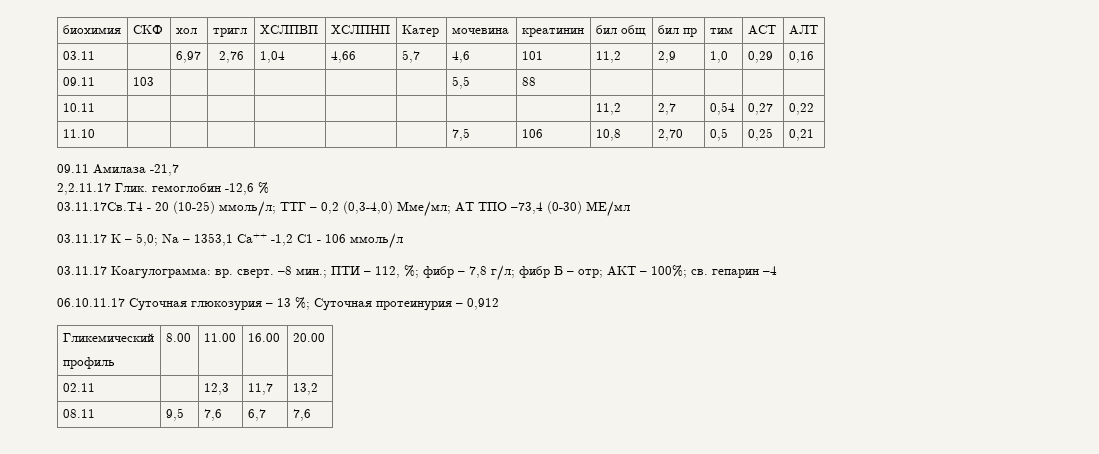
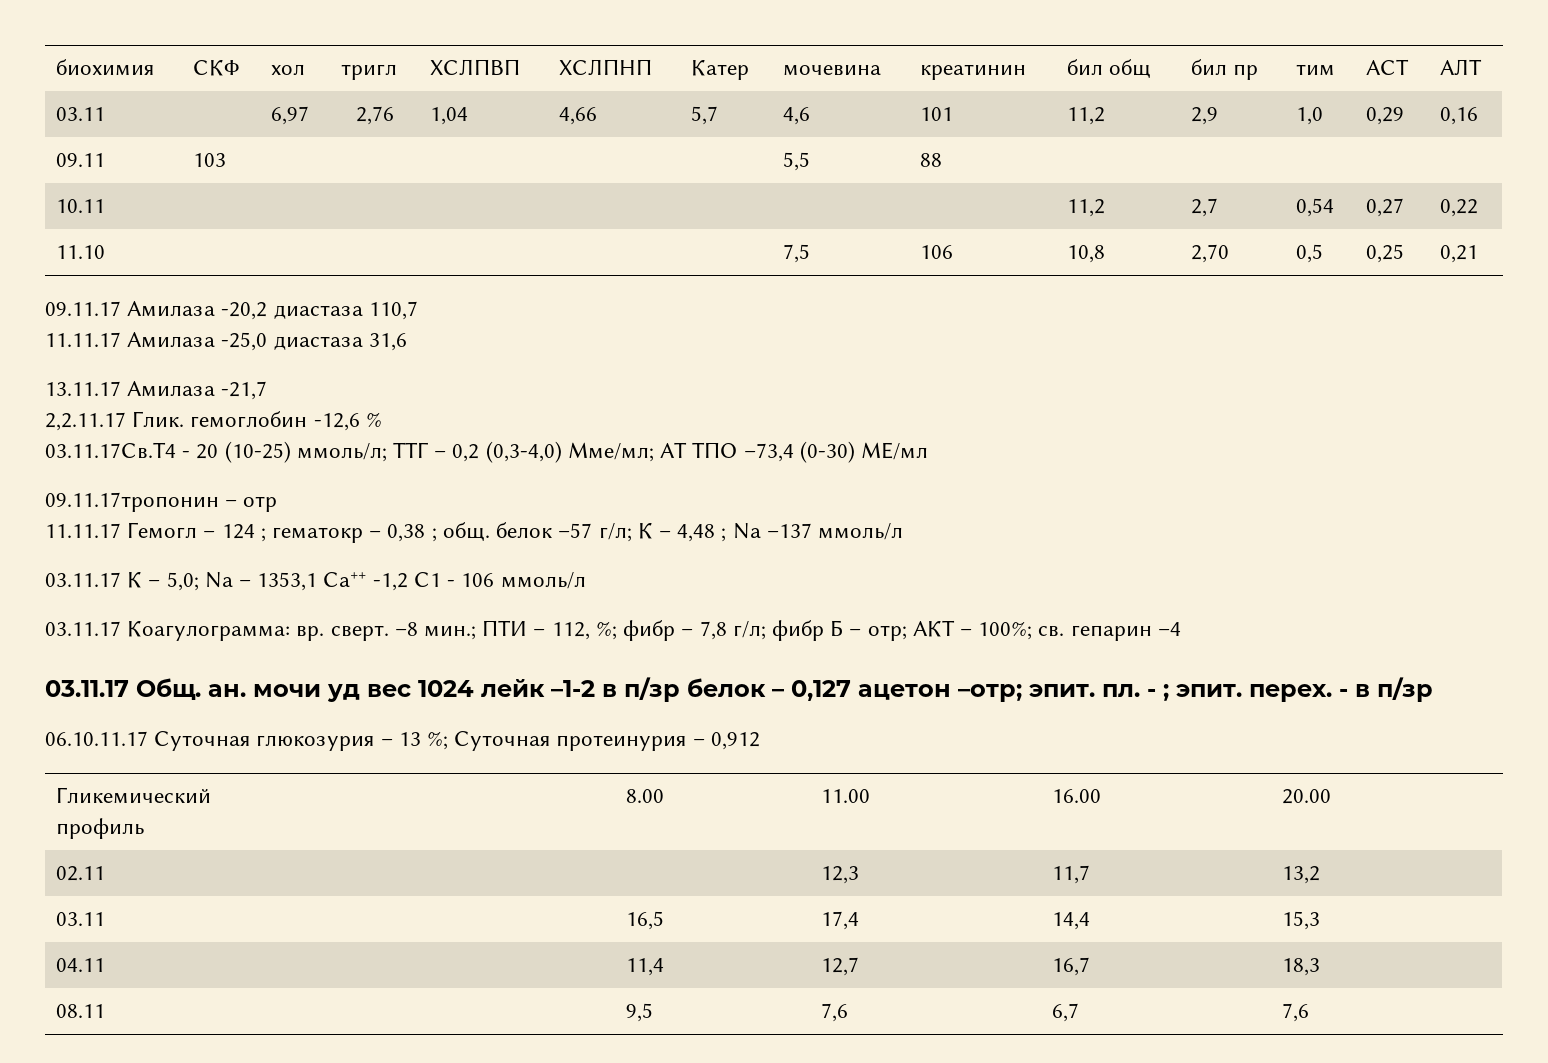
[57,164,89,173] 09.11 -> [45,301,418,320] [45,332,407,351] [45,381,121,396] 09.11.17 Амилаза -20,2 диастаза 110,7 // 11.11.17 Амилаза -25,0 диастаза 31,6 // 13.11.17
(630, 209) none -> [45,492,278,512] [45,522,903,543] // 09.11.17тропонин – отр // 11.11.17 Гемогл – 124 ; гематокр – 0,38 ; общ. белок –57 г/л; К – 4,48 ; Nа –137 ммоль/л
(777, 270) none -> [45,677,1433,702] // 03.11.17 Общ. ан. мочи уд вес 1024 лейк –1-2 в п/зр белок – 0,127 ацетон –отр; эпит. пл. - ; эпит. перех. - в п/зр
(318, 389) none -> [55,912,105,926] [625,911,664,930] [820,911,859,930] [1051,912,1090,930] [1281,911,1320,930] [55,958,105,972] [625,958,664,976] [820,957,859,976] [1051,957,1090,976] [1281,958,1320,976] // 03.11 | 16,5 | 17,4 | 14,4 | 15,3 // 04.11 | 11,4 | 12,7 | 16,7 | 18,3

